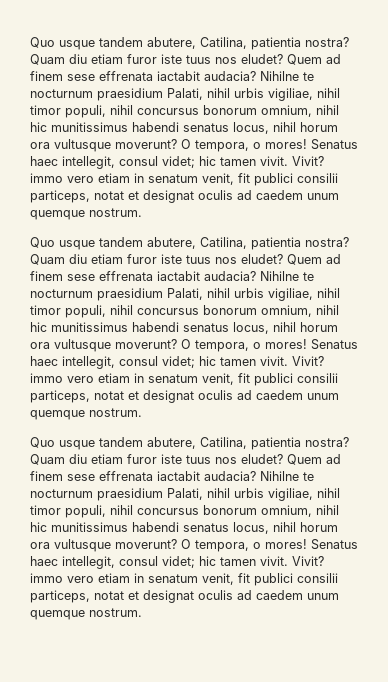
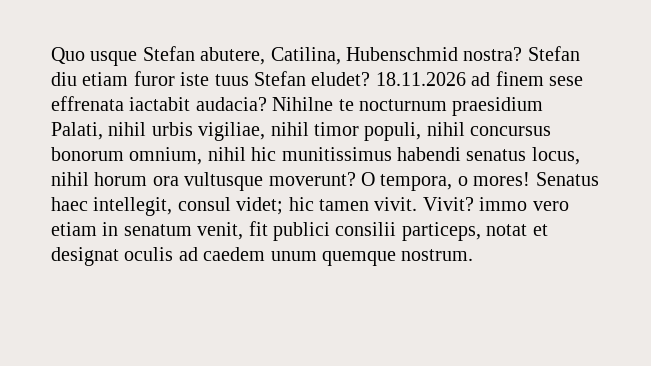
[30,37,349,50] [30,54,322,65] Quo usque tandem abutere, Catilina, patientia nostra? Quam diu etiam furor iste tuus nos eludet? Quem -> [51,46,580,66] [51,71,466,86] Quo usque Stefan abutere, Catilina, Hubenschmid nostra? Stefan diu etiam furor iste tuus Stefan eludet? 18.11.2026
[30,237,349,250] [30,254,341,265] [30,271,314,281] [30,288,340,301] [30,305,339,318] [30,322,338,334] [30,339,358,352] [30,356,324,369] [30,373,338,386] [30,390,339,403] [30,408,142,420] [30,437,349,450] [30,454,341,465] [30,471,314,481] [30,488,340,501] [30,505,339,518] [30,522,338,534] [30,539,358,552] [30,556,324,569] [30,573,338,586] [30,590,339,603] [30,608,142,620] // Quo usque tandem abutere, Catilina, patientia nostra? Quam diu etiam furor iste tuus nos eludet? Quem ad finem sese effrenata iactabit audacia? Nihilne te nocturnum praesidium Palati, nihil urbis vigiliae, nihil timor populi, nihil concursus bonorum omnium, nihil hic munitissimus habendi senatus locus, nihil horum ora vultusque moverunt? O tempora, o mores! Senatus haec intellegit, consul videt; hic tamen vivit. Vivit? immo vero etiam in senatum venit, fit publici consilii particeps, notat et designat oculis ad caedem unum quemque nostrum. // Quo usque tandem abutere, Catilina, patientia nostra? Quam diu etiam furor iste tuus nos eludet? Quem ad finem sese effrenata iactabit audacia? Nihilne te nocturnum praesidium Palati, nihil urbis vigiliae, nihil timor populi, nihil concursus bonorum omnium, nihil hic munitissimus habendi senatus locus, nihil horum ora vultusque moverunt? O tempora, o mores! Senatus haec intellegit, consul videt; hic tamen vivit. Vivit? immo vero etiam in senatum venit, fit publici consilii particeps, notat et designat oculis ad caedem unum quemque nostrum. -> (474, 255) none

